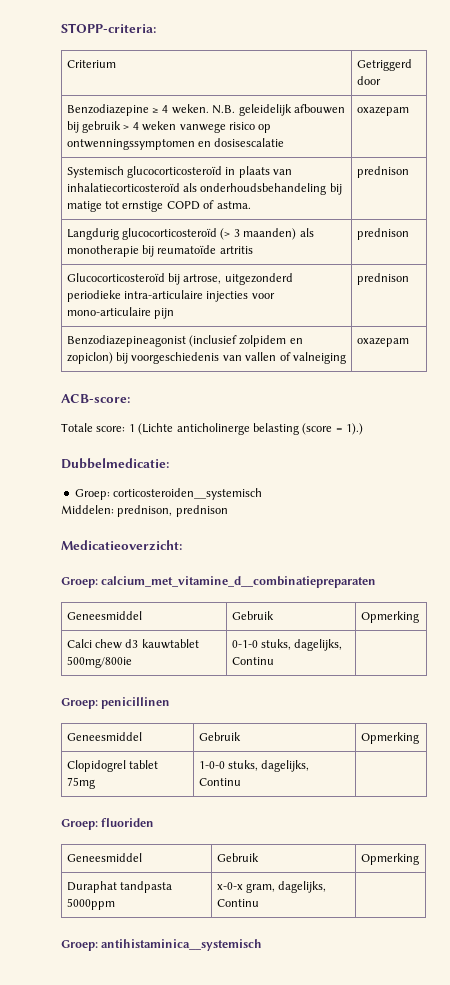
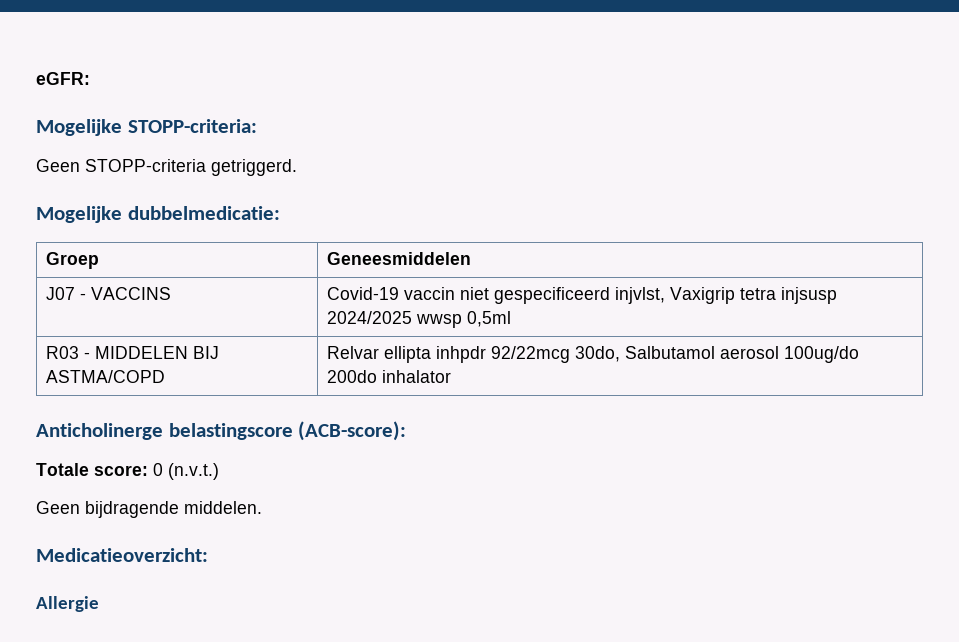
(61, 28) none -> [36,72,90,85] [36,119,122,136] eGFR: // Mogelijke
[66,60,116,68] [356,59,412,71] [356,76,381,85] [66,104,345,116] [66,121,272,133] [66,138,285,150] [356,106,409,116] [66,166,293,178] [66,183,342,195] [66,200,251,212] [356,166,409,178] [66,228,314,240] [66,245,253,257] [356,228,409,240] [66,273,293,285] [66,290,275,302] [66,307,175,319] [356,273,409,285] [66,335,303,347] [66,352,346,364] [356,337,409,347] [61,394,130,403] [61,423,363,435] [61,458,169,469] [74,488,263,500] [61,505,228,517] [61,540,182,551] [61,576,377,588] [66,611,142,620] [231,611,274,620] [360,611,419,623] [66,639,199,649] [66,656,132,668] [231,639,343,651] [231,657,274,665] [61,697,171,709] [66,732,142,741] [198,732,241,741] [360,732,419,744] [66,760,159,772] [66,777,95,789] [198,760,310,772] [198,778,241,786] [61,818,155,830] [66,853,142,862] [216,853,259,862] [360,853,419,865] [66,881,173,893] [66,898,115,910] [216,881,327,893] [216,899,259,907] [61,939,263,951] // Criterium | Getriggerd door // Benzodiazepine ≥ 4 weken. N.B. geleidelijk afbouwen bij gebruik > 4 weken vanwege risico op ontwenningssymptomen en dosisescalatie | oxazepam // Systemisch glucocorticosteroïd in plaats van inhalatiecorticosteroïd als onderhoudsbehandeling bij matige tot ernstige COPD of astma. | prednison // Langdurig glucocorticosteroïd (> 3 maanden) als monotherapie bij reumatoïde artritis | prednison // Glucocorticosteroïd bij artrose, uitgezonderd periodieke intra-articulaire injecties voor mono-articulaire pijn | prednison // Benzodiazepineagonist (inclusief zolpidem en zopiclon) bij voorgeschiedenis van vallen of valneiging | oxazepam // ACB-score: // Totale score: 1 (Lichte anticholinerge belasting (score = 1).) // Dubbelmedicatie: // Groep: corticosteroiden__systemisch // Middelen: prednison, prednison // Medicatieoverzicht: // Groep: calcium_met_vitamine_d__combinatiepreparaten // Geneesmiddel | Gebruik | Opmerking // Calci chew d3 kauwtablet 500mg/800ie | 0-1-0 stuks, dagelijks, Continu | // Groep: penicillinen // Geneesmiddel | Gebruik | Opmerking // Clopidogrel tablet 75mg | 1-0-0 stuks, dagelijks, Continu | // Groep: fluoriden // Geneesmiddel | Gebruik | Opmerking // Duraphat tandpasta 5000ppm | x-0-x gram, dagelijks, Continu | // Groep: antihistaminica__systemisch -> [36,159,297,176] [36,206,280,223] [46,252,100,269] [327,252,472,265] [46,287,172,300] [327,287,838,304] [327,311,512,328] [46,346,220,359] [46,370,166,383] [327,346,860,363] [327,370,452,383] [36,421,407,441] [36,463,219,480] [36,501,262,518] [36,548,208,562] [36,596,99,612] // Geen STOPP-criteria getriggerd. // Mogelijke dubbelmedicatie: // Groep | Geneesmiddelen // J07 - VACCINS | Covid-19 vaccin niet gespecificeerd injvlst, Vaxigrip tetra injsusp 2024/2025 wwsp 0,5ml // R03 - MIDDELEN BIJ ASTMA/COPD | Relvar ellipta inhpdr 92/22mcg 30do, Salbutamol aerosol 100ug/do 200do inhalator // Anticholinerge belastingscore (ACB-score): // Totale score: 0 (n.v.t.) // Geen bijdragende middelen. // Medicatieoverzicht: // Allergie

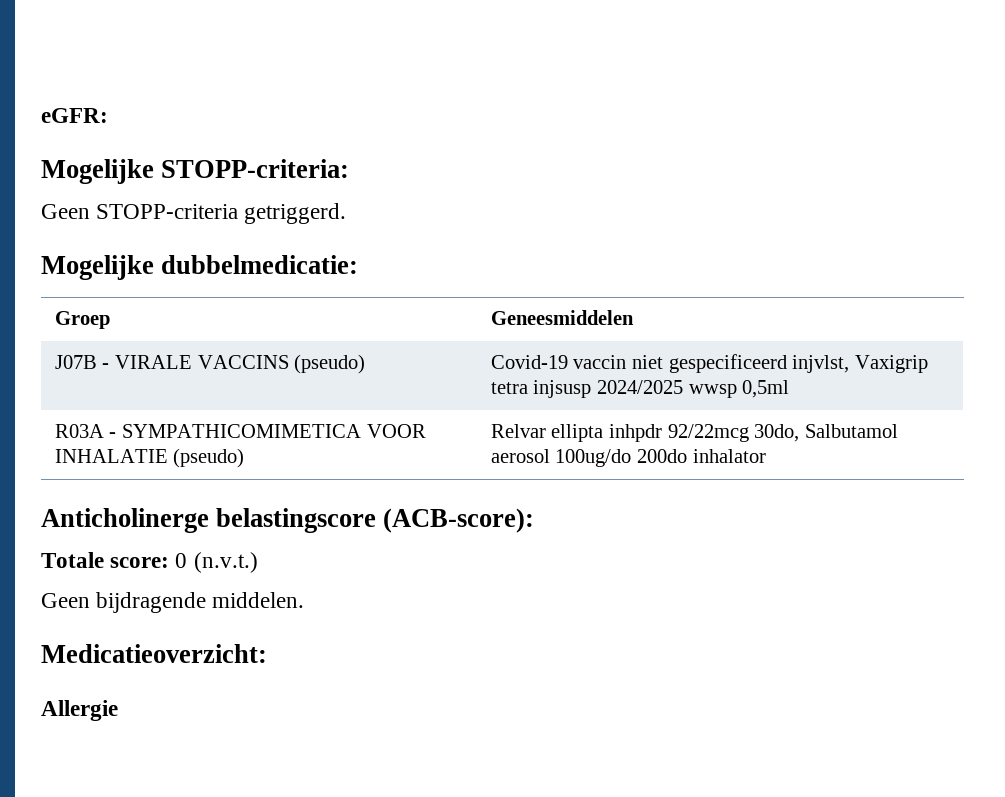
[46,287,87,300] J07 - -> [54,355,192,369] J07B - VIRALE
(172, 293) none -> [294,354,366,374] (pseudo)
[46,346,220,359] [46,370,166,383] R03 - MIDDELEN BIJ ASTMA/COPD -> [54,424,426,438] [54,448,245,468] R03A - SYMPATHICOMIMETICA VOOR INHALATIE (pseudo)

